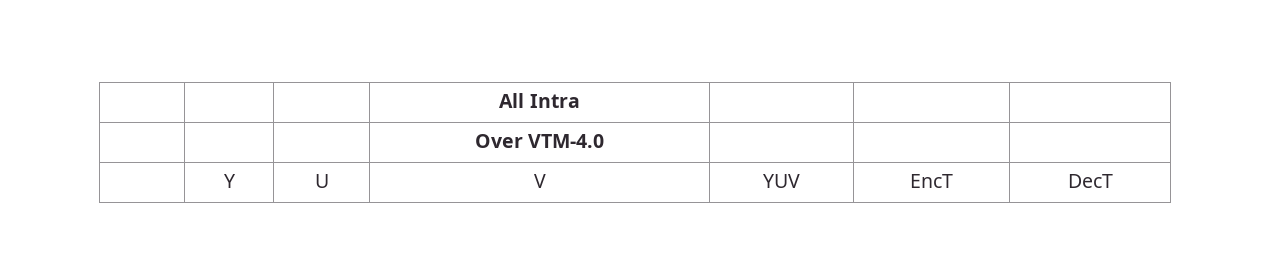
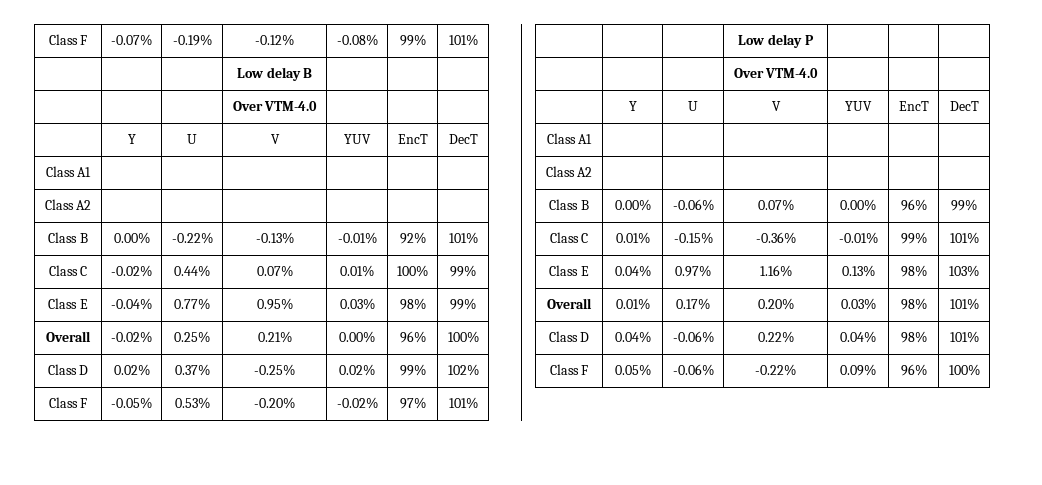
[499,93,580,108] [474,134,605,148] [223,174,236,188] [314,174,329,188] [533,174,546,188] [763,174,800,188] [910,174,953,188] [1067,174,1113,188] | | | All Intra | | | // | | | Over VTM-4.0 | | | // | Y | U | V | YUV | EncT | DecT -> [48,34,88,45] [111,34,152,46] [172,34,212,46] [255,34,294,46] [336,34,378,46] [399,34,426,46] [448,34,478,46] [236,67,313,81] [232,101,318,111] [127,134,136,144] [187,134,197,144] [270,134,280,144] [344,134,371,144] [397,134,428,144] [448,134,478,144] [45,166,92,177] [44,199,92,210] [48,232,88,243] [113,232,150,244] [171,232,213,244] [255,232,294,244] [337,232,377,244] [399,232,426,244] [448,232,478,244] [48,265,88,276] [111,265,152,277] [174,265,210,277] [256,265,293,277] [340,265,374,277] [397,265,428,277] [450,265,476,277] [48,298,88,309] [111,298,152,310] [174,298,210,310] [256,298,293,310] [339,298,375,310] [399,298,426,310] [450,298,476,310] [46,331,91,342] [111,331,152,343] [174,331,210,343] [257,331,292,343] [339,331,375,343] [399,331,426,343] [447,331,479,343] [47,364,89,375] [113,364,150,376] [174,364,210,376] [254,364,295,376] [339,364,375,376] [399,364,426,376] [447,364,479,376] [48,397,88,408] [111,397,152,409] [174,397,210,409] [254,397,295,409] [336,397,378,409] [399,397,426,409] [448,397,478,409] [738,34,814,48] [733,68,819,78] [628,101,637,111] [688,101,698,111] [771,101,781,111] [845,101,872,111] [898,101,929,111] [949,101,979,111] [546,133,593,144] [545,166,593,177] [549,199,589,210] [614,199,651,211] [672,199,714,211] [757,199,794,211] [840,199,876,211] [900,199,927,211] [951,199,977,211] [549,232,589,243] [615,232,650,244] [673,232,713,244] [755,232,796,244] [838,232,878,244] [900,232,927,244] [949,232,979,244] [549,265,589,276] [614,265,651,277] [675,265,711,277] [759,265,792,277] [841,265,875,277] [900,265,927,277] [949,265,979,277] [547,298,592,309] [615,298,650,310] [676,298,710,310] [757,298,794,310] [840,298,876,310] [900,298,927,310] [949,298,979,310] [548,331,590,342] [614,331,651,343] [672,331,714,343] [757,331,794,343] [840,331,876,343] [900,331,927,343] [949,331,979,343] [549,364,589,375] [614,364,651,376] [672,364,714,376] [755,364,796,376] [840,364,876,376] [900,364,927,376] [948,364,980,376] Class F | -0.07% | -0.19% | -0.12% | -0.08% | 99% | 101% // | | | Low delay B | | | // | | | Over VTM-4.0 | | | // | Y | U | V | YUV | EncT | DecT // Class A1 | | | | | | // Class A2 | | | | | | // Class B | 0.00% | -0.22% | -0.13% | -0.01% | 92% | 101% // Class C | -0.02% | 0.44% | 0.07% | 0.01% | 100% | 99% // Class E | -0.04% | 0.77% | 0.95% | 0.03% | 98% | 99% // Overall | -0.02% | 0.25% | 0.21% | 0.00% | 96% | 100% // Class D | 0.02% | 0.37% | -0.25% | 0.02% | 99% | 102% // Class F | -0.05% | 0.53% | -0.20% | -0.02% | 97% | 101% // | | | Low delay P | | | // | | | Over VTM-4.0 | | | // | Y | U | V | YUV | EncT | DecT // Class A1 | | | | | | // Class A2 | | | | | | // Class B | 0.00% | -0.06% | 0.07% | 0.00% | 96% | 99% // Class C | 0.01% | -0.15% | -0.36% | -0.01% | 99% | 101% // Class E | 0.04% | 0.97% | 1.16% | 0.13% | 98% | 103% // Overall | 0.01% | 0.17% | 0.20% | 0.03% | 98% | 101% // Class D | 0.04% | -0.06% | 0.22% | 0.04% | 98% | 101% // Class F | 0.05% | -0.06% | -0.22% | 0.09% | 96% | 100%

